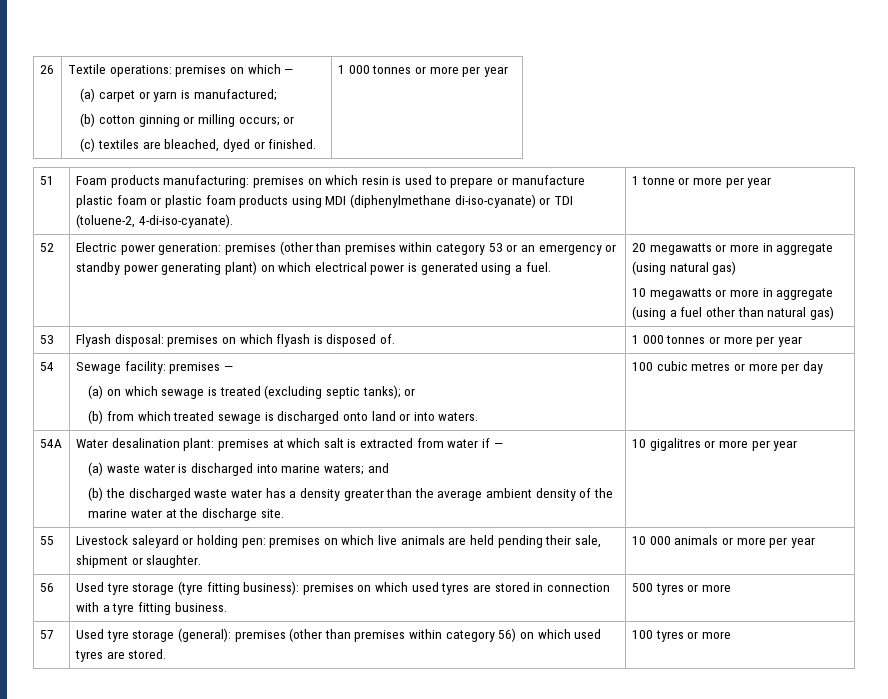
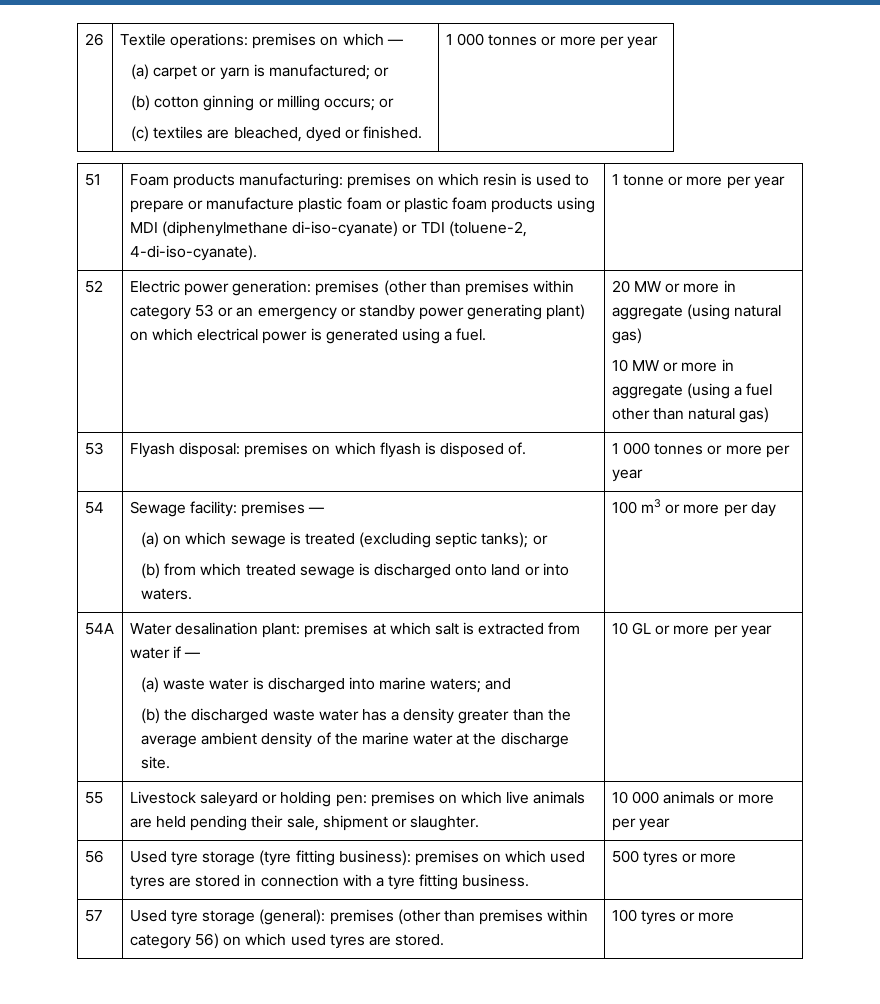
(277, 95) none -> [374,67,390,77] or
[649,243,712,255] megawatts -> [633,281,661,292] MW
[649,288,712,300] megawatts -> [631,360,659,371] MW
[656,361,731,371] cubic metres -> [640,499,661,513] m3
[649,438,701,451] gigalitres -> [631,622,651,635] GL

